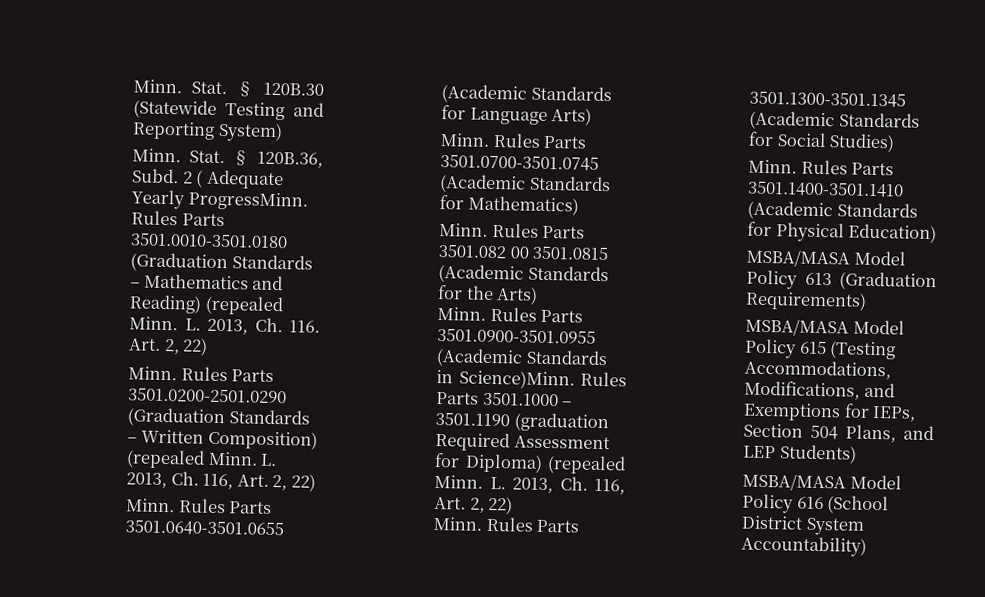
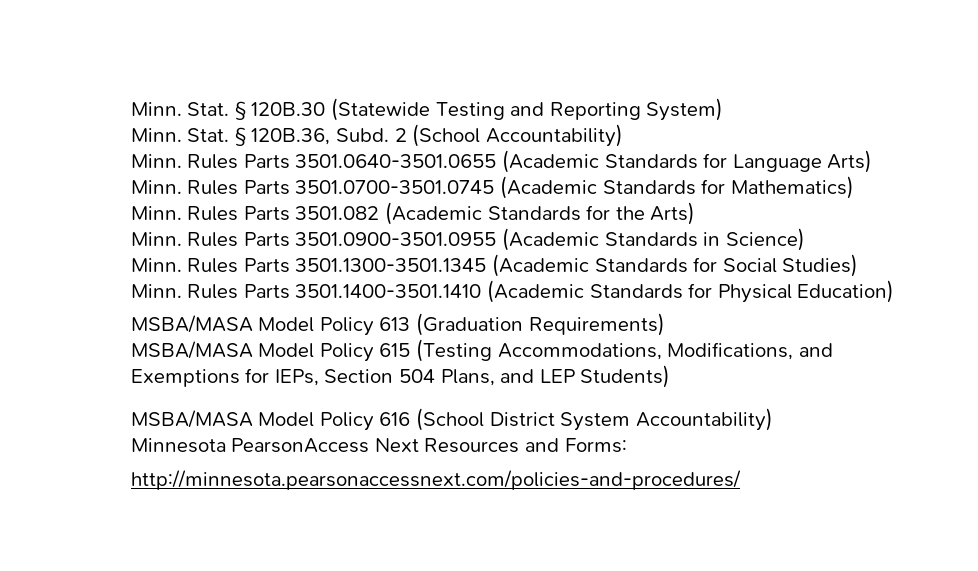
[195,169,284,190] [131,189,308,211] [131,210,225,227] [130,232,289,249] [130,252,313,273] [130,273,284,291] [129,294,283,316] [129,316,321,335] [128,337,209,356] [128,366,275,383] [128,387,288,404] [127,407,310,428] [127,429,318,450] [126,449,278,469] [126,471,316,492] ( Adequate Yearly ProgressMinn. Rules Parts 3501.0010-3501.0180 (Graduation Standards – Mathematics and Reading) (repealed Minn. L. 2013, Ch. 116. Art. 2, 22) // Minn. Rules Parts 3501.0200-2501.0290 (Graduation Standards – Written Composition) (repealed Minn. L. 2013, Ch. 116, Art. 2, 22) -> [412,124,623,147] (School Accountability)
[509,245,609,261] 00 3501.0815 -> (380, 213) none
[458,369,627,390] [436,391,573,407] [435,411,609,433] [435,431,610,452] [434,452,626,475] [434,474,625,495] [434,495,514,515] Science)Minn. Rules Parts 3501.1000 – 3501.1190 (graduation Required Assessment for Diploma) (repealed Minn. L. 2013, Ch. 116, Art. 2, 22) -> [725,228,805,251] Science)
(868, 546) none -> [130,438,627,453] [130,470,741,490] // Minnesota PearsonAccess Next Resources and Forms: // http://minnesota.pearsonaccessnext.com/policies-and-procedures/

